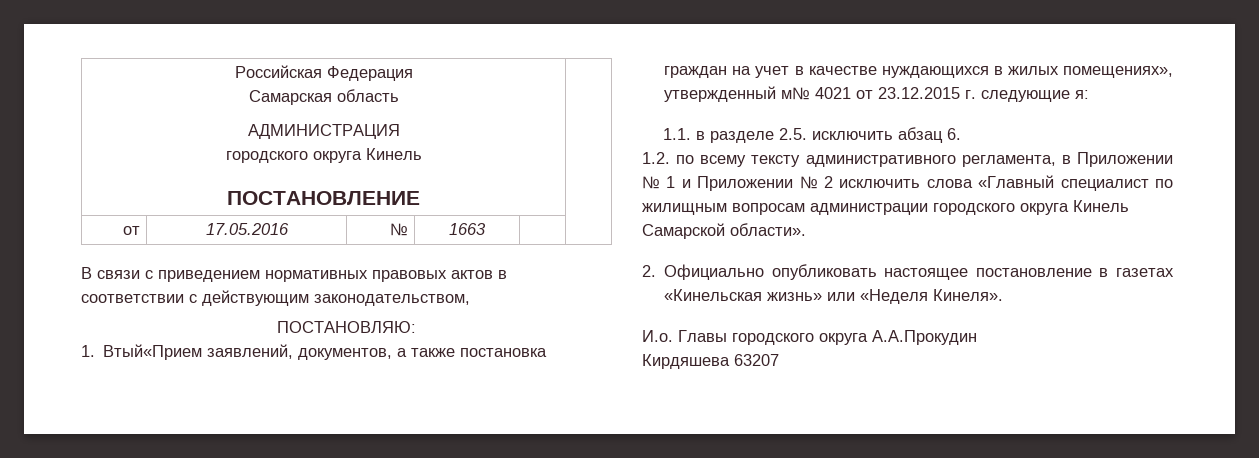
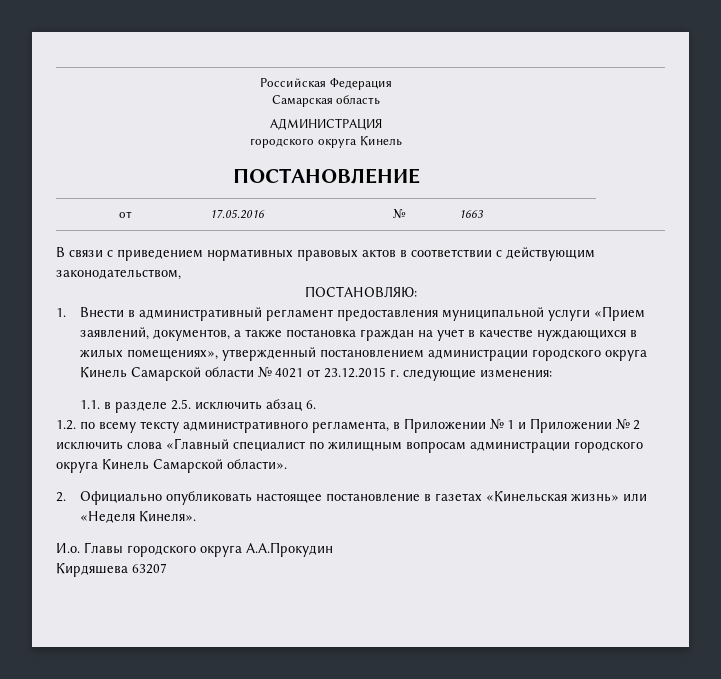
[103,344,203,360] Втый«Прием -> [79,306,645,321] Внести в административный регламент предоставления муниципальной услуги «Прием
[781,87,811,100] м№ -> [319,349,647,361] [79,367,272,381] постановлением администрации городского округа Кинель Самарской области №
[1075,90,1090,99] я: -> [479,370,552,378] изменения:

